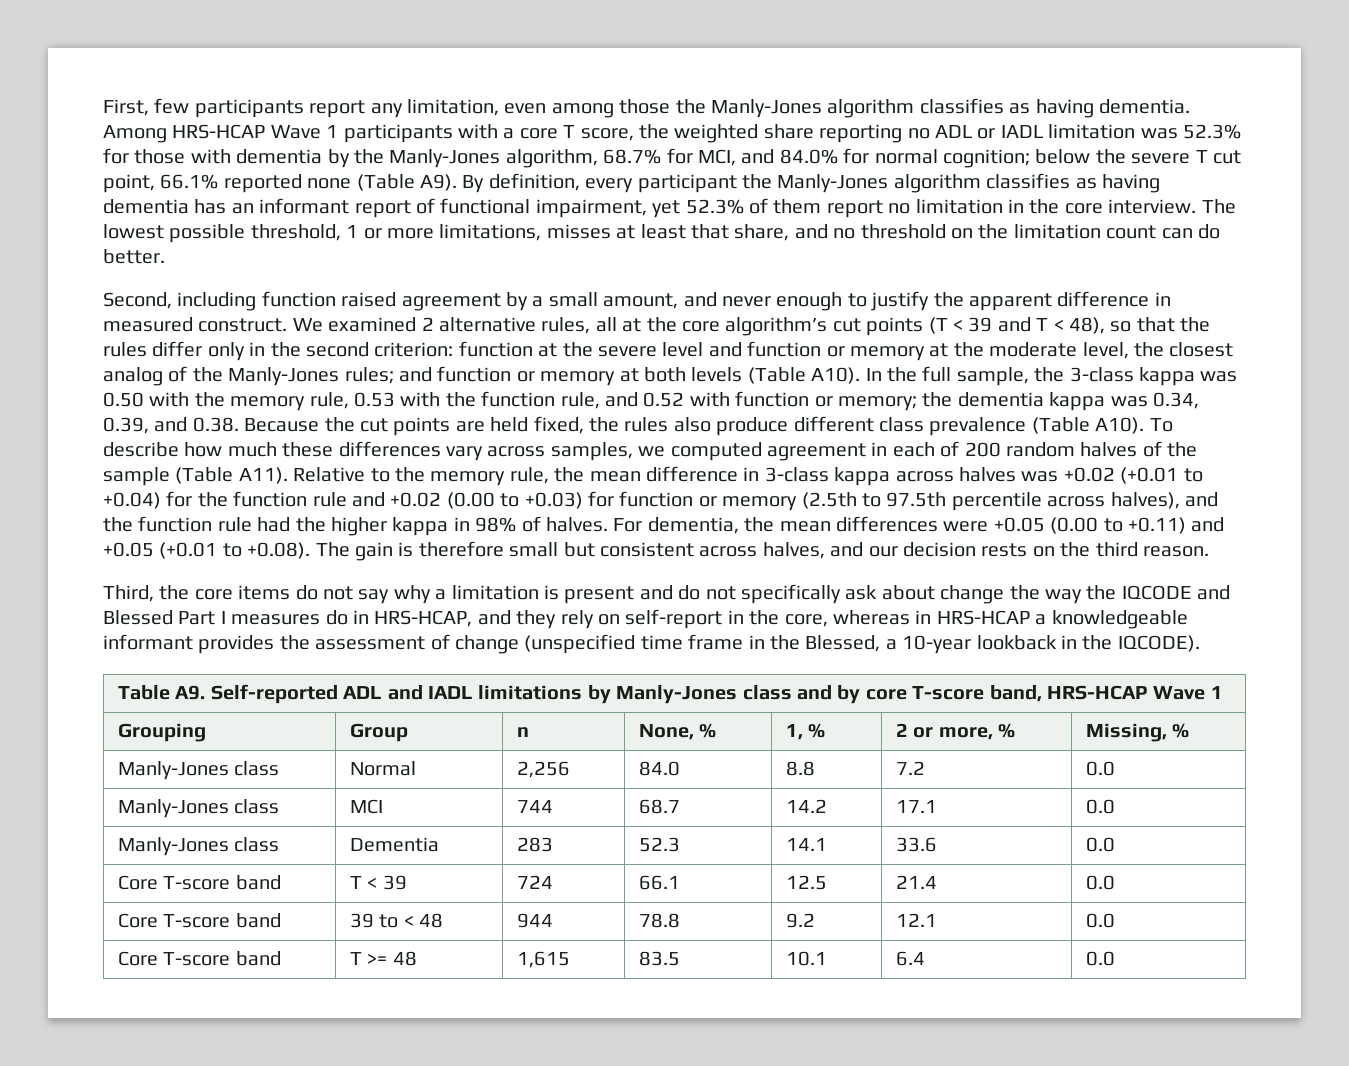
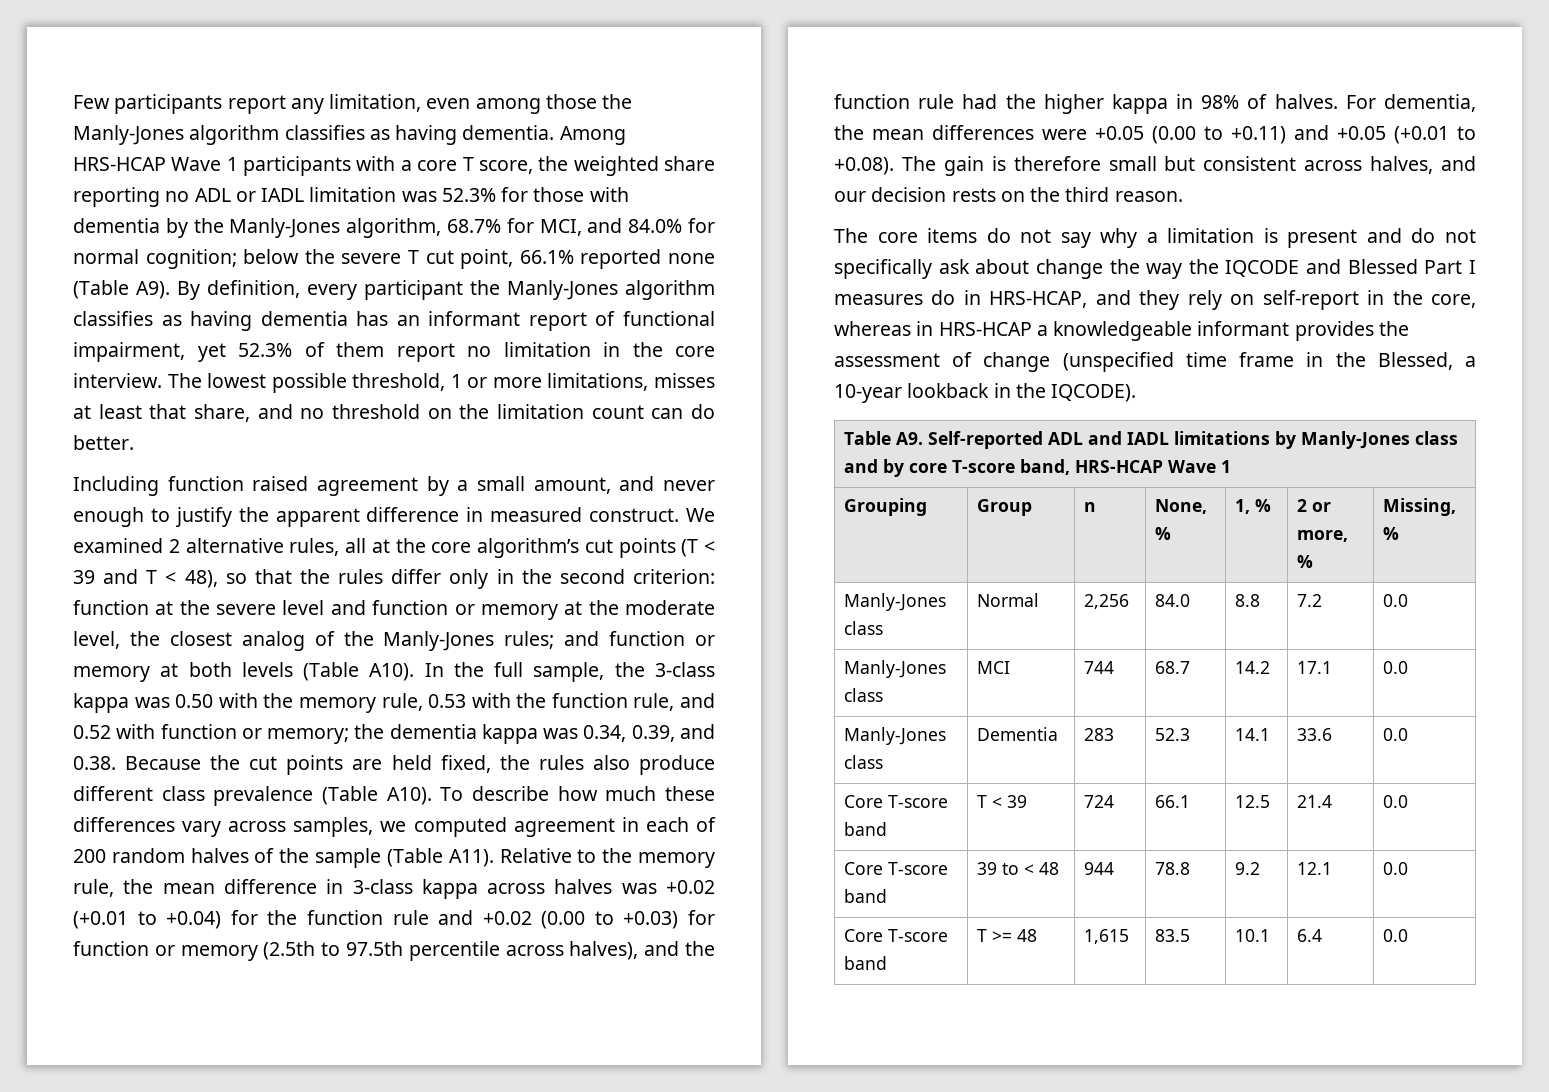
[103,98,190,116] First, few -> [73,95,110,109] Few
[103,292,257,311] Second, including -> [73,476,159,496] Including
[103,585,190,602] Third, the -> [834,228,868,243] The

